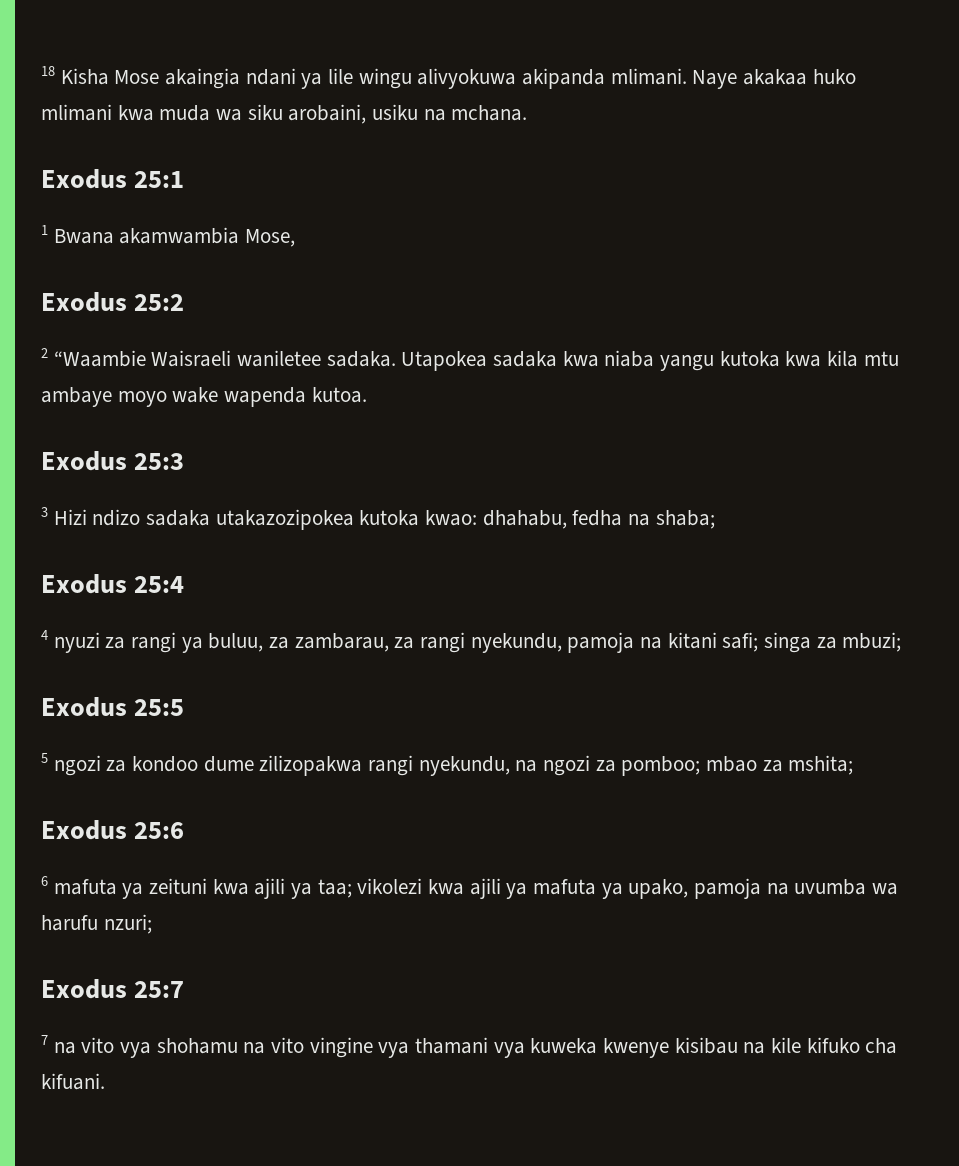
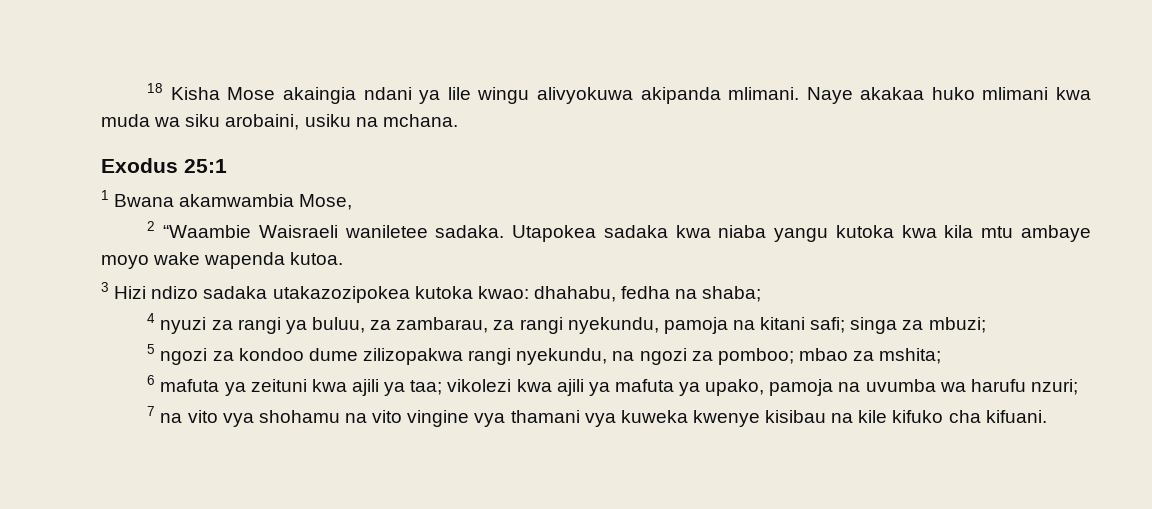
[41,292,185,312] // Exodus 25:2 -> (353, 202) none
[41,451,185,471] // Exodus 25:3 -> (344, 258) none
[41,574,185,594] // Exodus 25:4 -> (762, 294) none
[41,697,185,717] // Exodus 25:5 -> (986, 325) none
[41,820,185,840] // Exodus 25:6 -> (942, 356) none
[41,979,185,999] // Exodus 25:7 -> (1078, 387) none

